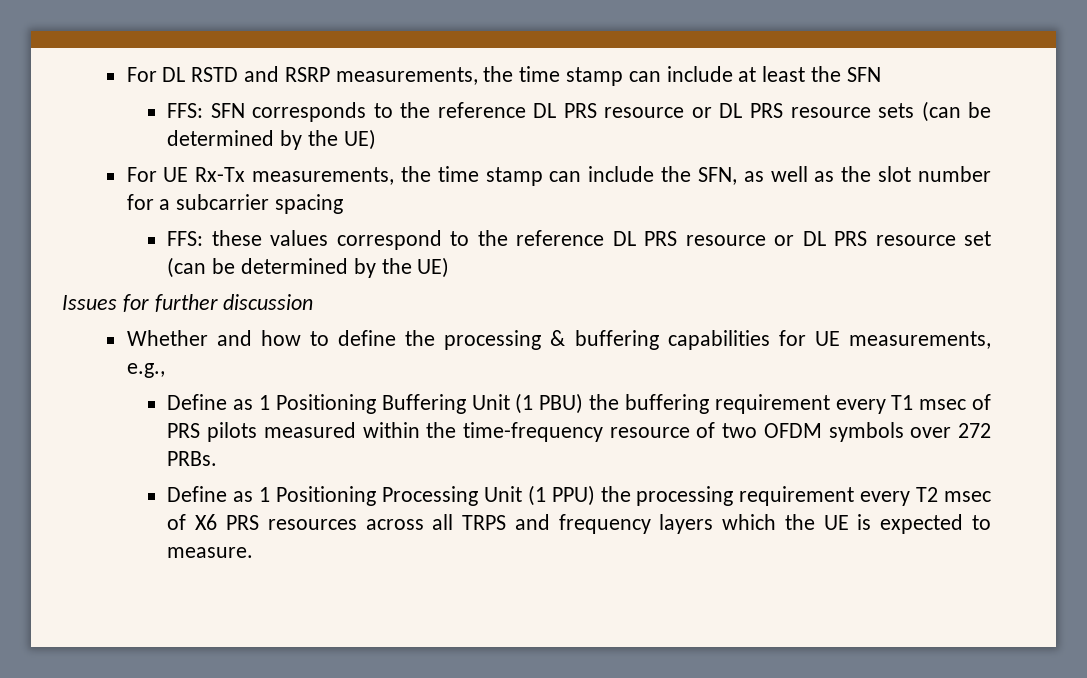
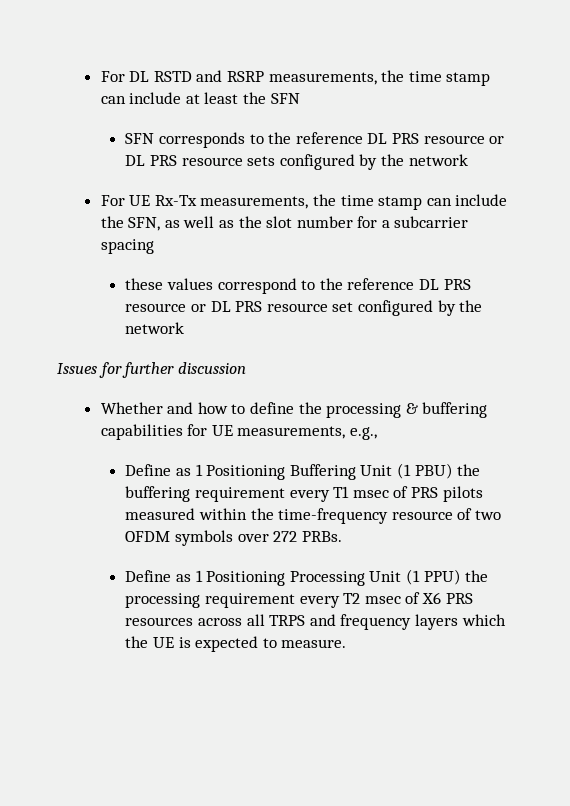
[167,103,204,118] FFS: -> (300, 98) none
[921,101,991,122] [167,129,376,150] (can be determined by the UE) -> [279,154,468,170] configured by the network
[167,231,204,246] FFS: -> (154, 246) none
[167,257,450,278] (can be determined by the UE) -> [357,300,483,316] [125,322,185,334] configured by the network

